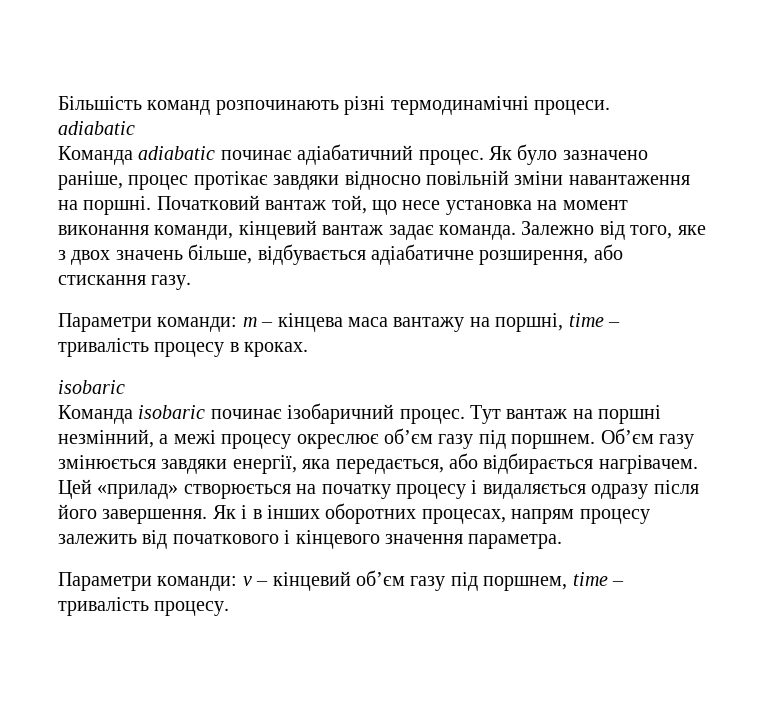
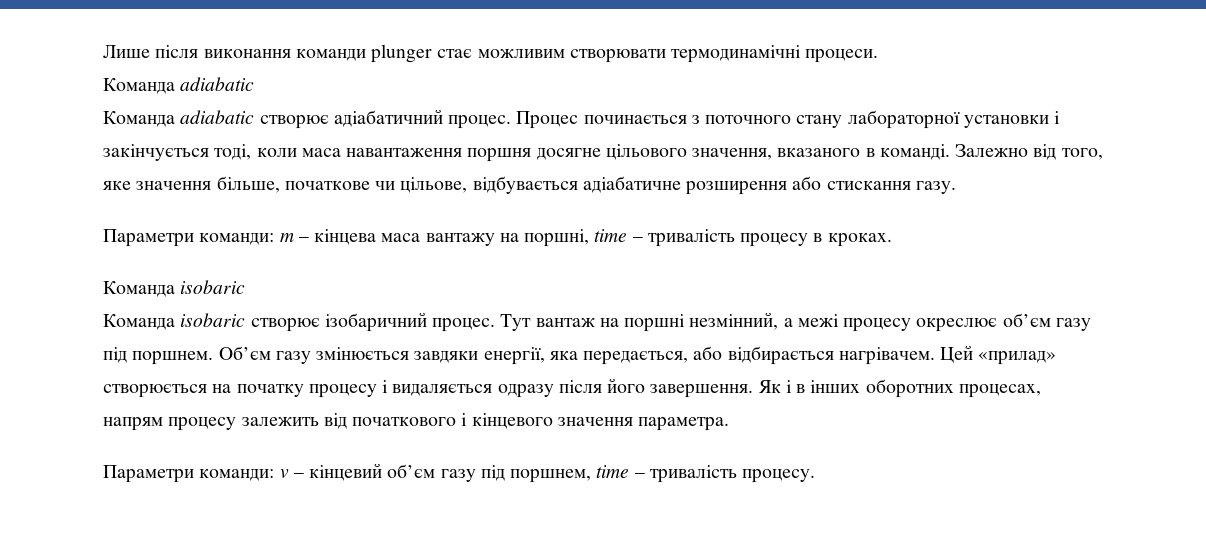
[58,96,386,115] Більшість команд розпочинають різні -> [103,44,666,63] Лише після виконання команди plunger стає можливим створювати
(610, 107) none -> [103,78,175,94] Команда
[220,150,292,160] починає -> [259,115,329,129] створює
[489,144,648,165] [58,170,690,190] [58,195,628,215] [58,220,706,240] [58,244,253,265] Як було зазначено раніше, процес протікає завдяки відносно повільній зміни навантаження на поршні. Початковий вантаж той, що несе установка на момент виконання команди, кінцевий вантаж задає команда. Залежно від того, яке з двох значень більше, -> [516,110,1061,129] [103,144,1103,162] [103,176,468,193] Процес починається з поточного стану лабораторної установки і закінчується тоді, коли маса навантаження поршня досягне цільового значення, вказаного в команді. Залежно від того, яке значення більше, початкове чи цільове,
[479,250,589,265] розширення, -> [685,181,788,195] розширення
(309, 349) none -> [103,281,175,297] Команда
[210,409,282,419] починає -> [250,318,320,332] створює

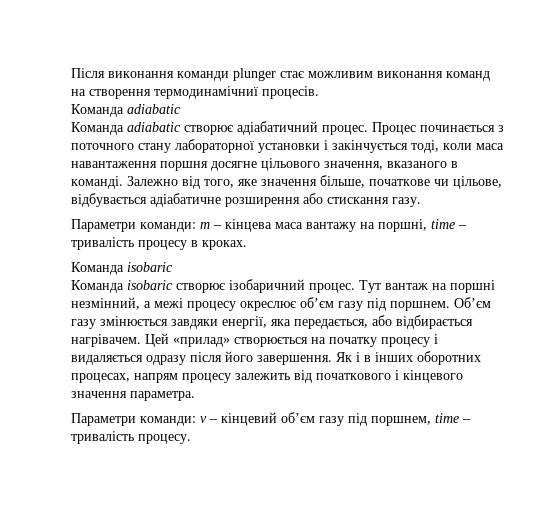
[103,45,199,58] Лише після -> [71,68,105,78] Після
[569,45,879,63] створювати термодинамічні процеси. -> [377,71,490,81] [71,86,319,99] виконання команд на створення термодинамічниї процесів.

